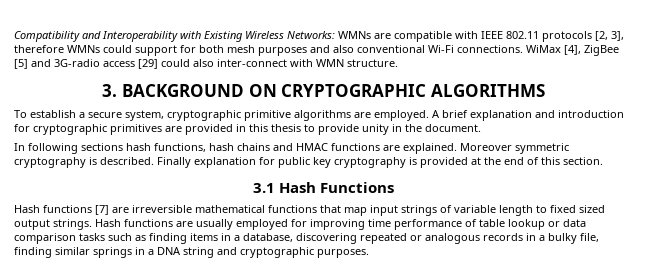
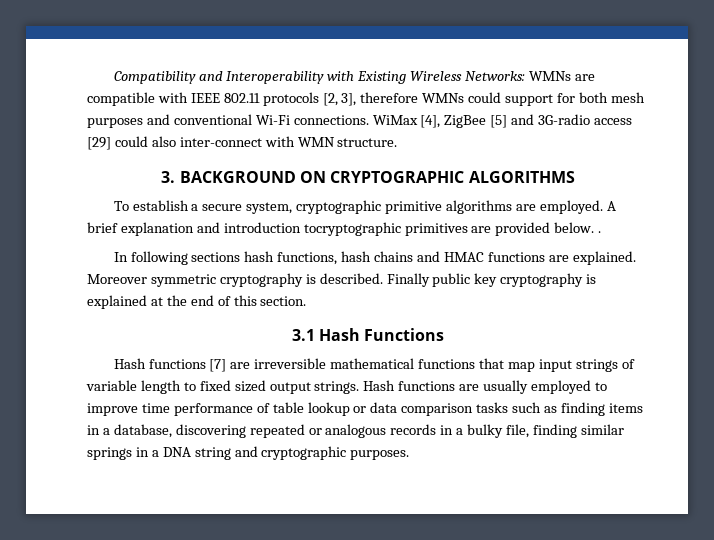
[333,45,354,53] also -> (170, 119) none
[14,124,107,135] for cryptographic -> [303,222,401,236] tocryptographic
[236,124,481,135] in this thesis to provide unity in the document. -> [554,222,602,233] below. .
[194,157,275,168] explanation for -> (430, 280) none
[420,157,468,168] provided -> [87,295,147,309] explained
[291,219,365,230] for improving -> [594,382,607,391] [87,403,138,416] to improve

